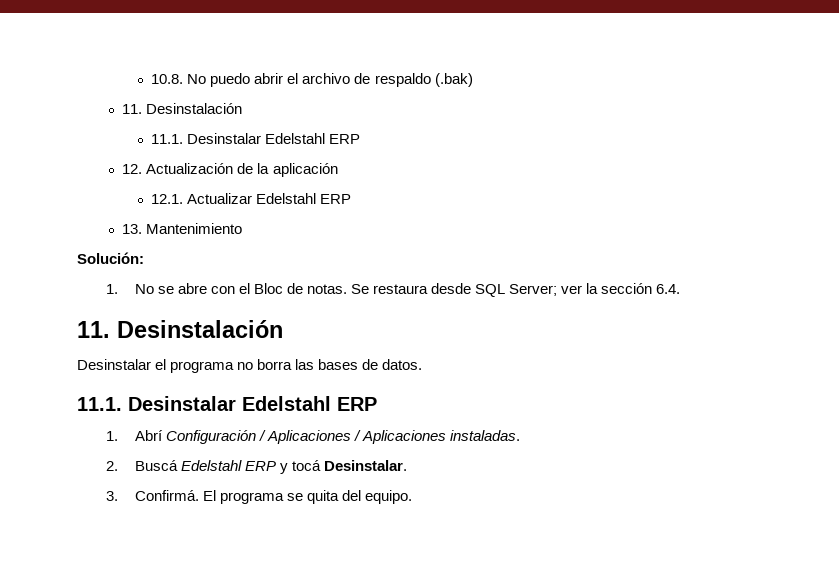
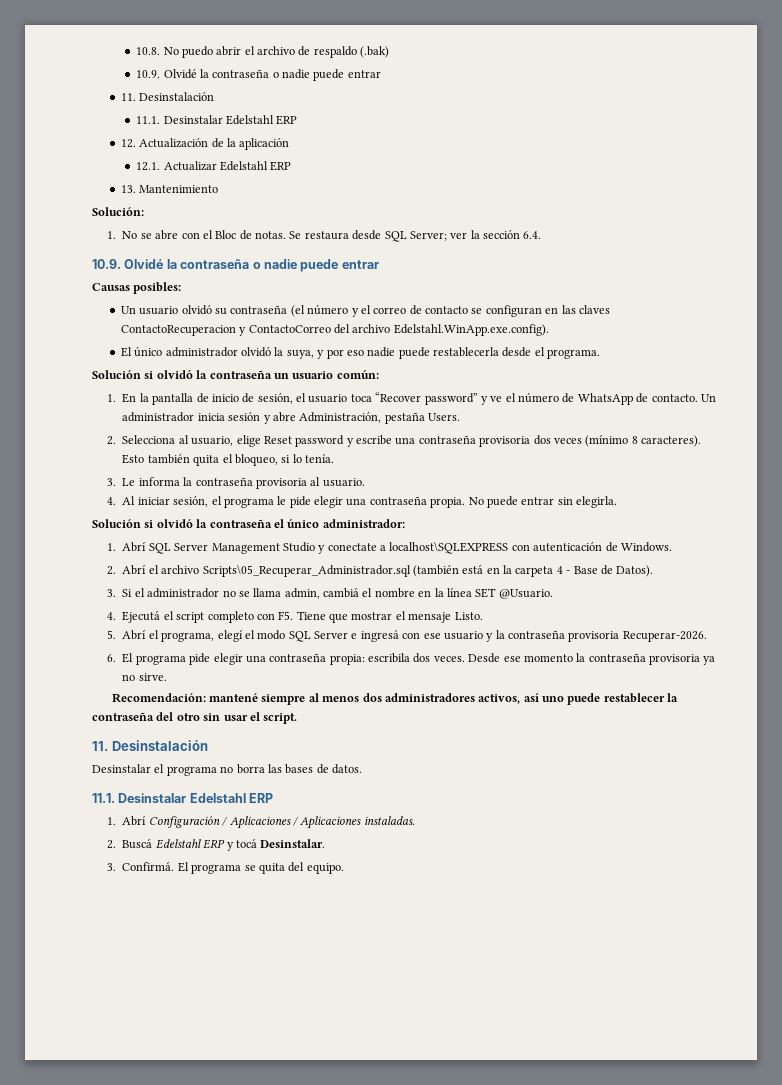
(473, 80) none -> [136,69,381,81] // 10.9. Olvidé la contraseña o nadie puede entrar
(681, 289) none -> [92,259,379,272] [92,282,182,294] [120,304,610,317] [120,324,549,336] [120,346,601,359] [92,370,379,379] [107,392,716,405] [122,412,461,424] [107,435,702,447] [122,454,335,466] [107,477,365,489] [107,496,618,508] [92,519,405,528] [107,541,672,554] [107,564,654,577] [107,588,553,599] [107,611,483,623] [107,630,707,642] [107,653,716,665] [122,673,167,681] [111,693,679,705] [92,712,298,724] // 10.9. Olvidé la contraseña o nadie puede entrar // Causas posibles: // Un usuario olvidó su contraseña (el número y el correo de contacto se configuran en las claves ContactoRecuperacion y ContactoCorreo del archivo Edelstahl.WinApp.exe.config). // El único administrador olvidó la suya, y por eso nadie puede restablecerla desde el programa. // Solución si olvidó la contraseña un usuario común: // 1. En la pantalla de inicio de sesión, el usuario toca “Recover password” y ve el número de WhatsApp de contacto. Un administrador inicia sesión y abre Administración, pestaña Users. // 2. Selecciona al usuario, elige Reset password y escribe una contraseña provisoria dos veces (mínimo 8 caracteres). Esto también quita el bloqueo, si lo tenía. // 3. Le informa la contraseña provisoria al usuario. // 4. Al iniciar sesión, el programa le pide elegir una contraseña propia. No puede entrar sin elegirla. // Solución si olvidó la contraseña el único administrador: // 1. Abrí SQL Server Management Studio y conectate a localhost\SQLEXPRESS con autenticación de Windows. // 2. Abrí el archivo Scripts\05_Recuperar_Administrador.sql (también está en la carpeta 4 - Base de Datos). // 3. Si el administrador no se llama admin, cambiá el nombre en la línea SET @Usuario. // 4. Ejecutá el script completo con F5. Tiene que mostrar el mensaje Listo. // 5. Abrí el programa, elegí el modo SQL Server e ingresá con ese usuario y la contraseña provisoria Recuperar-2026. // 6. El programa pide elegir una contraseña propia: escribila dos veces. Desde ese momento la contraseña provisoria ya no sirve. // Recomendación: mantené siempre al menos dos administradores activos, así uno puede restablecer la contraseña del otro sin usar el script.

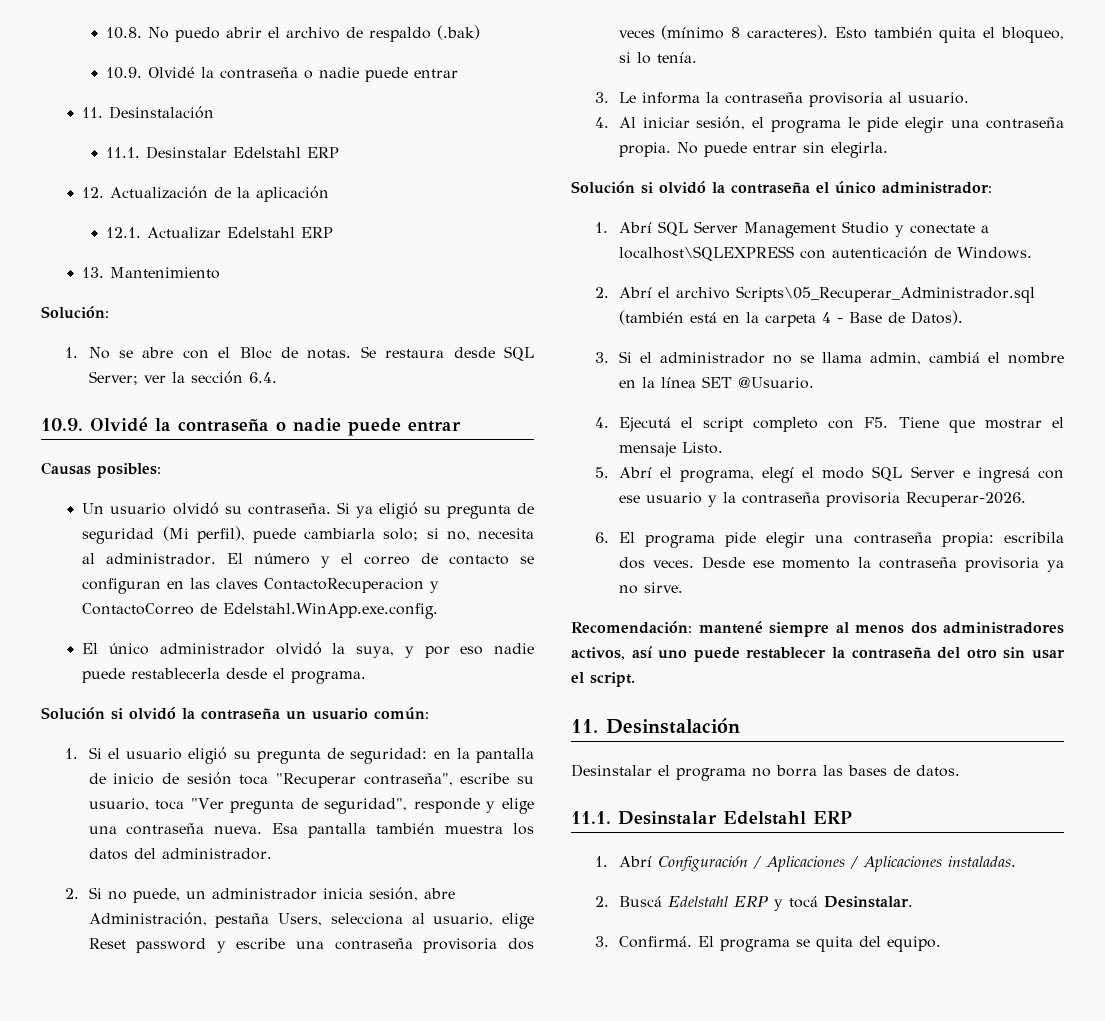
[230,305,305,317] contraseña (el -> [247,502,534,519] [82,526,534,544] [82,553,244,565] contraseña. Si ya eligió su pregunta de seguridad (Mi perfil), puede cambiarla solo; si no, necesita al administrador. El
[334,324,549,336] del archivo Edelstahl.WinApp.exe.config). -> [200,603,439,619] de Edelstahl.WinApp.exe.config.
[122,393,137,403] En -> [88,747,451,764] Si el usuario eligió su pregunta de seguridad: en
[257,392,716,405] [122,412,461,424] [107,435,176,445] sesión, el usuario toca “Recover password” y ve el número de WhatsApp de contacto. Un administrador inicia sesión y abre Administración, pestaña Users. // 2. Selecciona -> [186,772,534,788] [88,798,534,814] [88,823,534,838] [88,848,272,860] [64,887,455,903] [88,912,403,928] sesión toca "Recuperar contraseña", escribe su usuario, toca "Ver pregunta de seguridad", responde y elige una contraseña nueva. Esa pantalla también muestra los datos del administrador. // 2. Si no puede, un administrador inicia sesión, abre Administración, pestaña Users, selecciona

